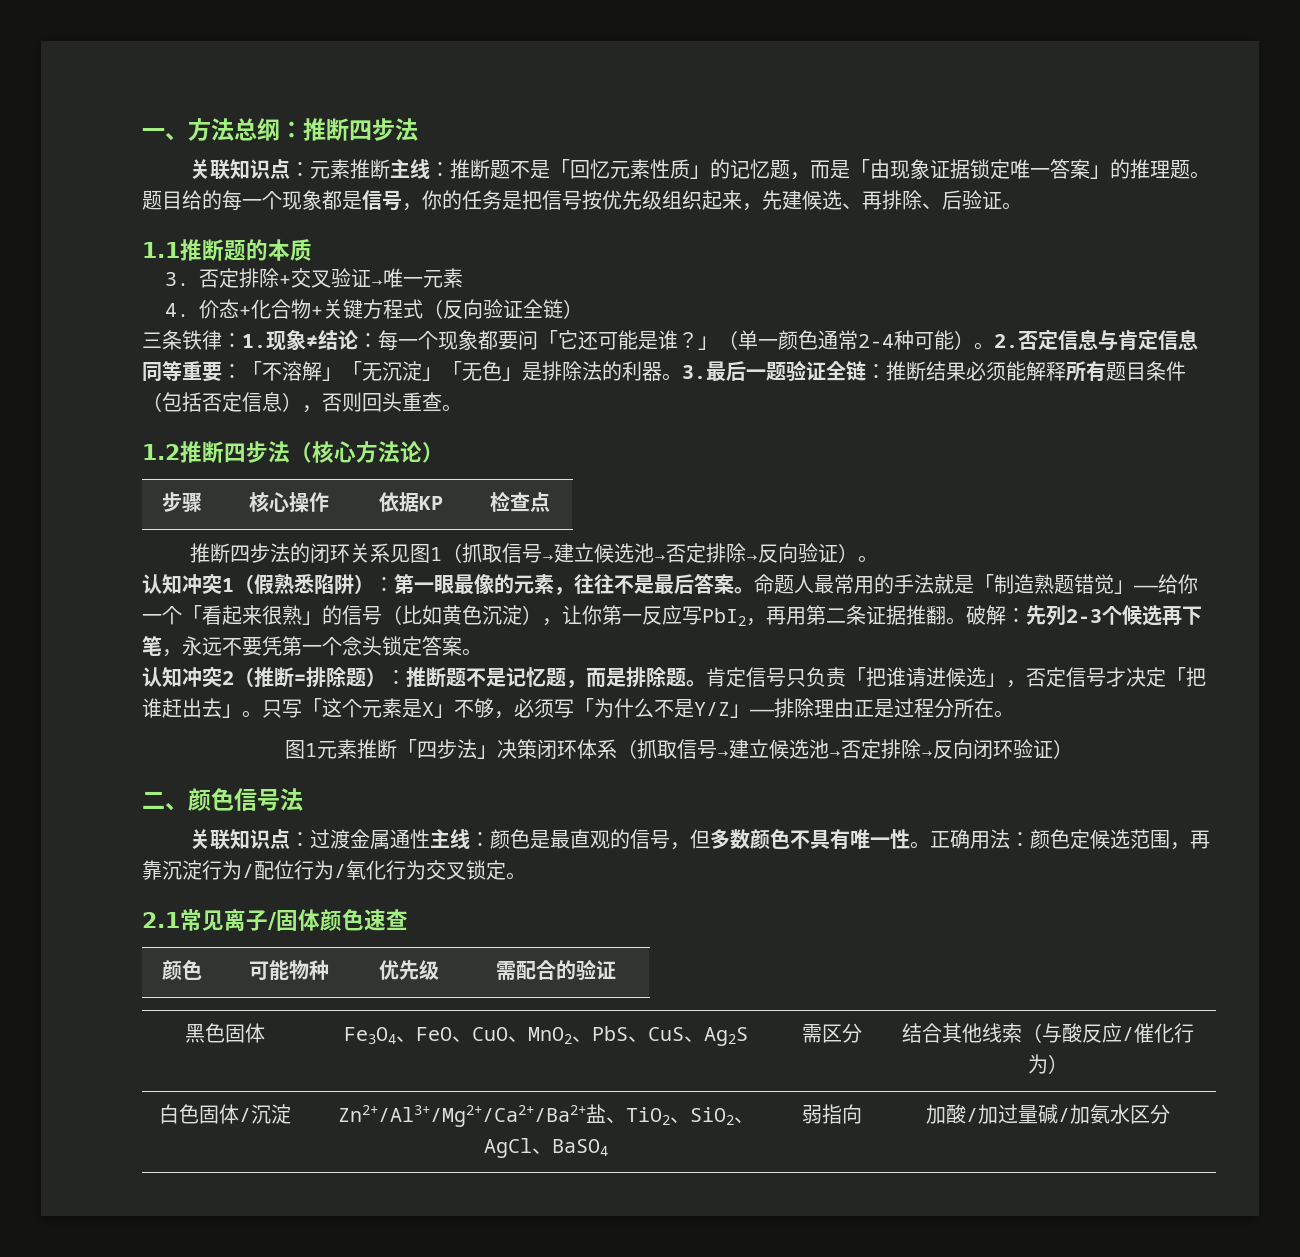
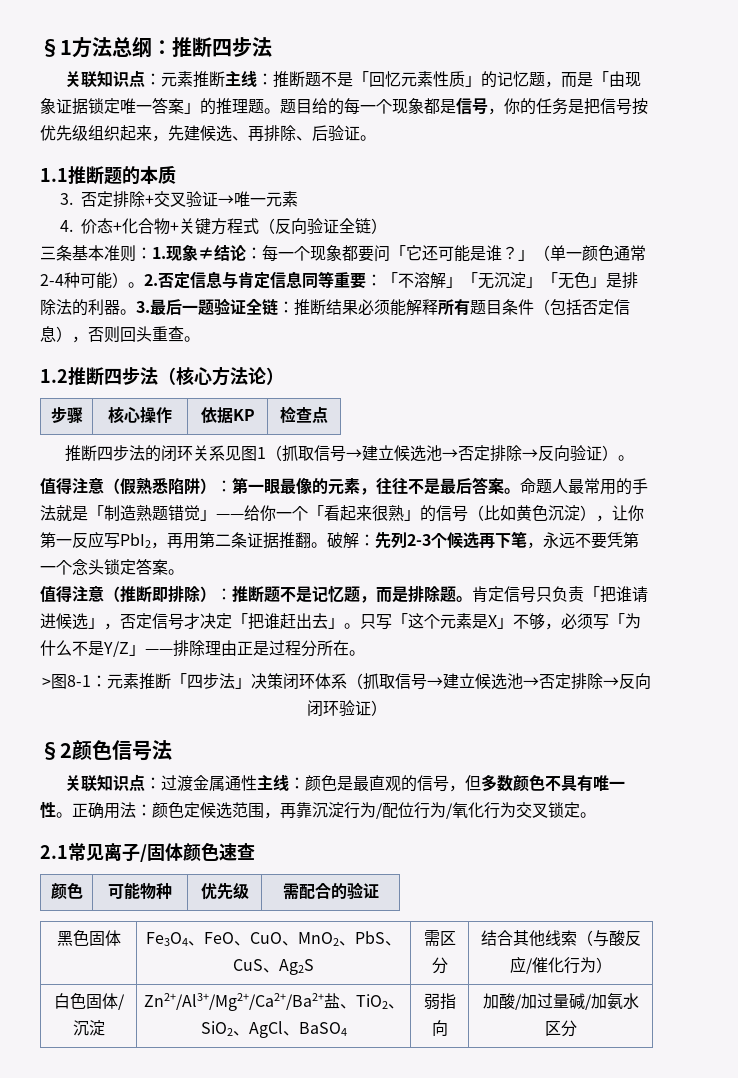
[142,128,188,141] 一、 -> [40,39,72,57] §1
[182,330,222,350] 铁律 -> [72,245,136,262] 基本准则
[142,574,234,594] 认知冲突1 -> [40,478,104,494] 值得注意
[142,667,366,687] 认知冲突2（推断=排除题 -> [40,586,200,602] 值得注意（推断即排除
[285,740,317,759] 图1 -> [42,674,107,689] >图8-1：
[142,791,188,811] 二、 -> [40,742,72,760] §2

